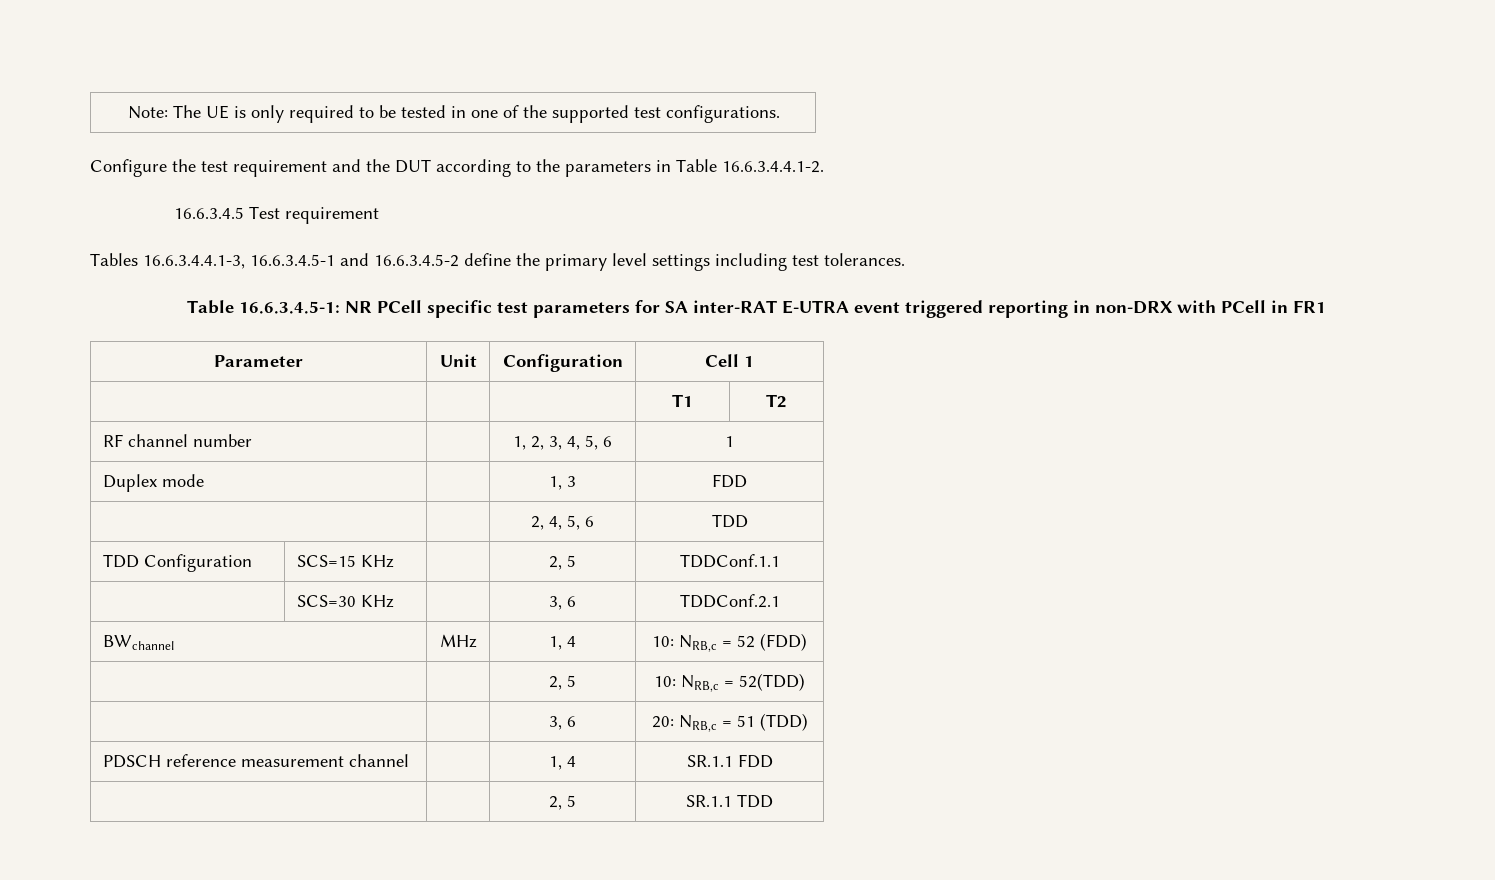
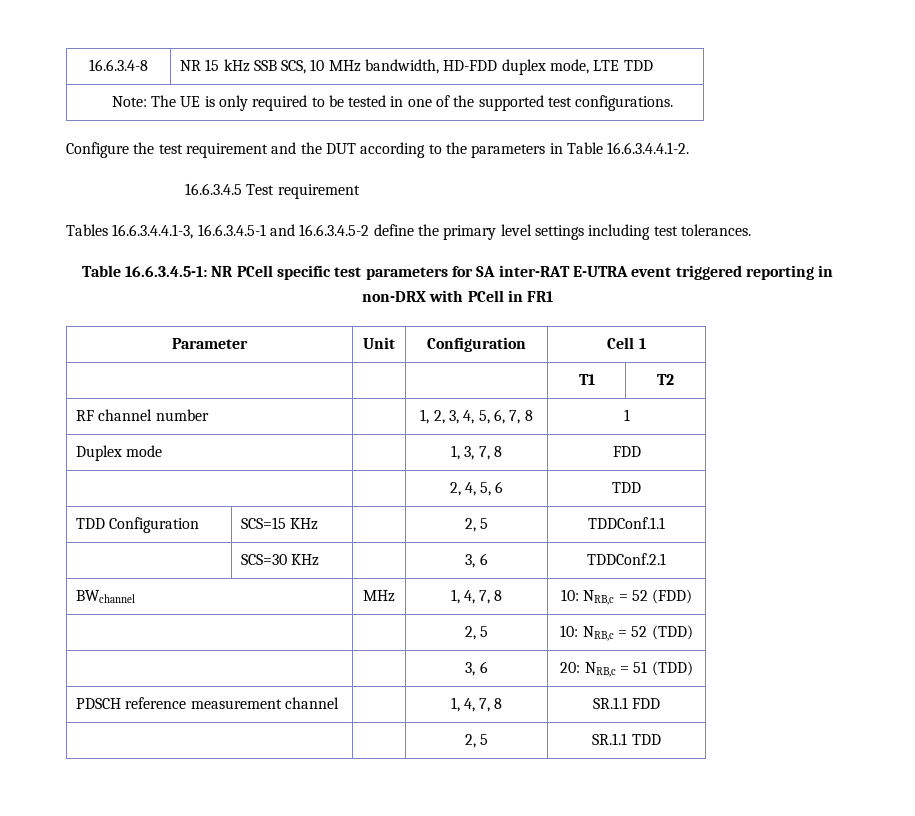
(127, 112) none -> [89,59,148,71] [179,59,653,75] 16.6.3.4-8 | NR 15 kHz SSB SCS, 10 MHz bandwidth, HD-FDD duplex mode, LTE TDD //
[603,436,612,447] 6 -> [493,409,533,424] 6, 7, 8
[567,476,576,487] 3 -> [464,446,502,460] 3, 7, 8
[567,636,576,647] 4 -> [463,590,503,604] 4, 7, 8
[739,673,805,691] 52(TDD) -> [631,625,693,640] 52 (TDD)
[567,756,576,767] 4 -> [463,698,503,712] 4, 7, 8

